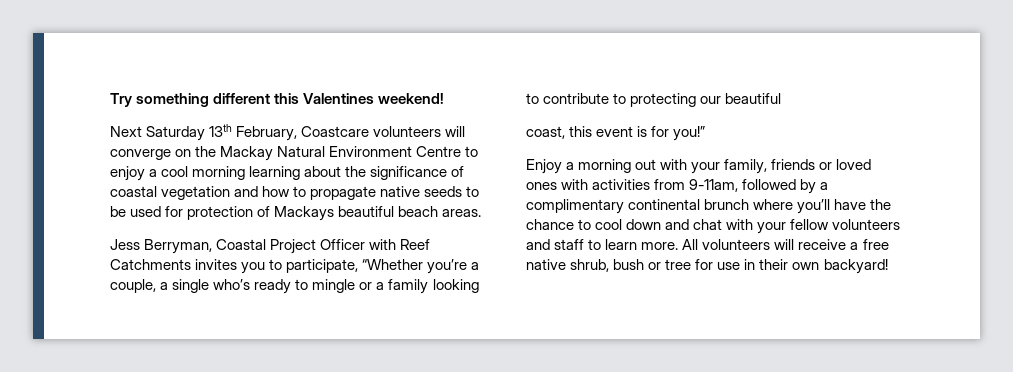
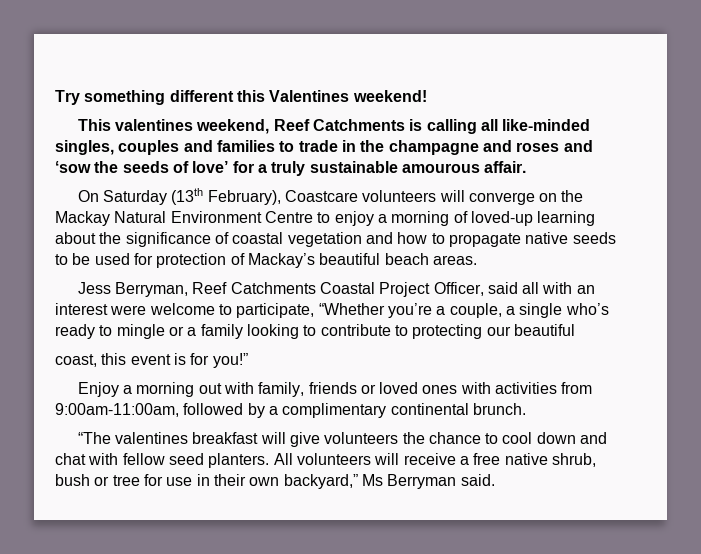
[110,124,298,141] Next Saturday 13th February, -> [77,119,591,134] [55,140,593,155] [55,161,527,176] [77,188,281,205] This valentines weekend, Reef Catchments is calling all like-minded singles, couples and families to trade in the champagne and roses and ‘sow the seeds of love’ for a truly sustainable amourous affair. // On Saturday (13th February),
[161,166,246,180] cool morning -> [391,211,533,226] morning of loved-up
[274,206,335,221] Mackays -> [247,253,315,268] Mackay’s
[216,239,431,254] [110,259,266,274] Coastal Project Officer with Reef Catchments invites you -> [192,282,595,297] [55,303,215,315] Reef Catchments Coastal Project Officer, said all with an interest were welcome
[691,162,721,174] your -> (254, 388) none
[689,179,739,192] 9-11am, -> [55,403,179,417] 9:00am-11:00am,
[704,199,867,214] brunch where you’ll have -> [472,403,526,415] [77,432,399,447] brunch. // “The valentines breakfast will give volunteers
[757,219,901,234] [526,239,679,250] your fellow volunteers and staff to learn more. -> [122,453,270,468] fellow seed planters.
[823,259,888,274] backyard! -> [283,474,495,489] backyard,” Ms Berryman said.

